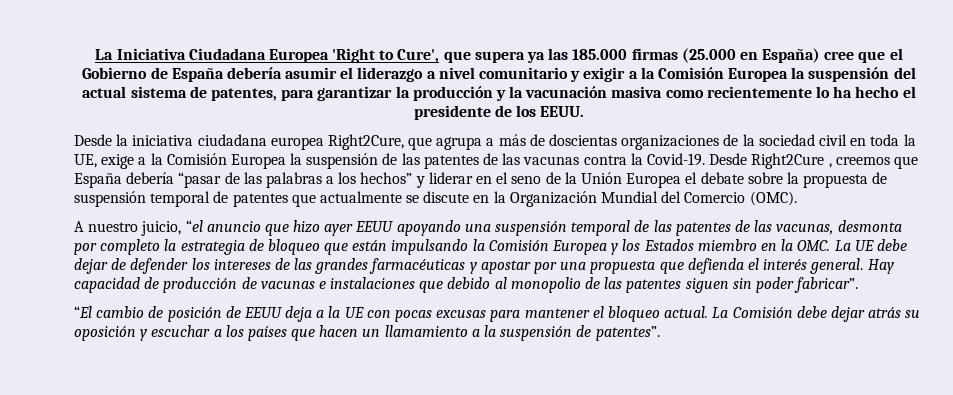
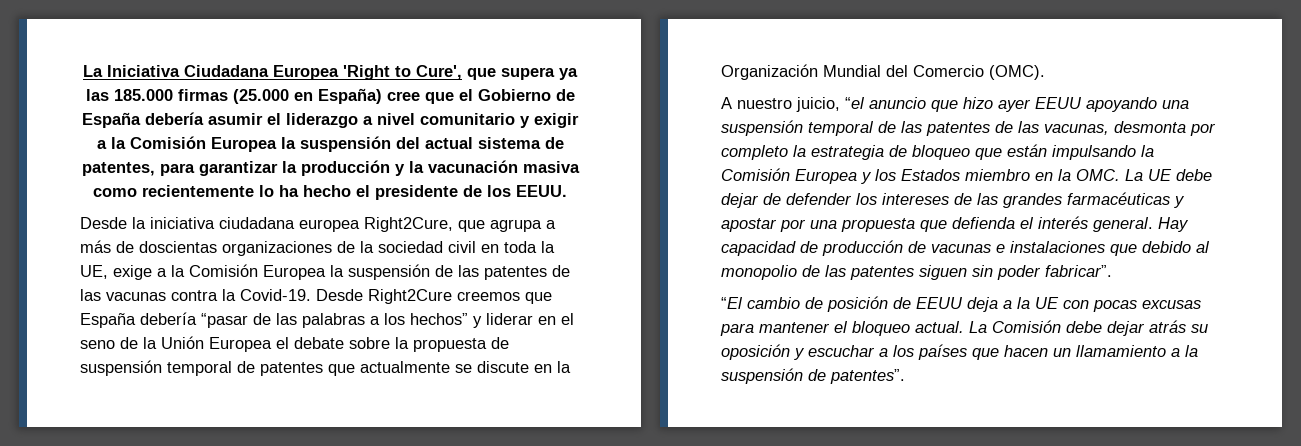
[828,163,832,168] , -> (452, 296) none

